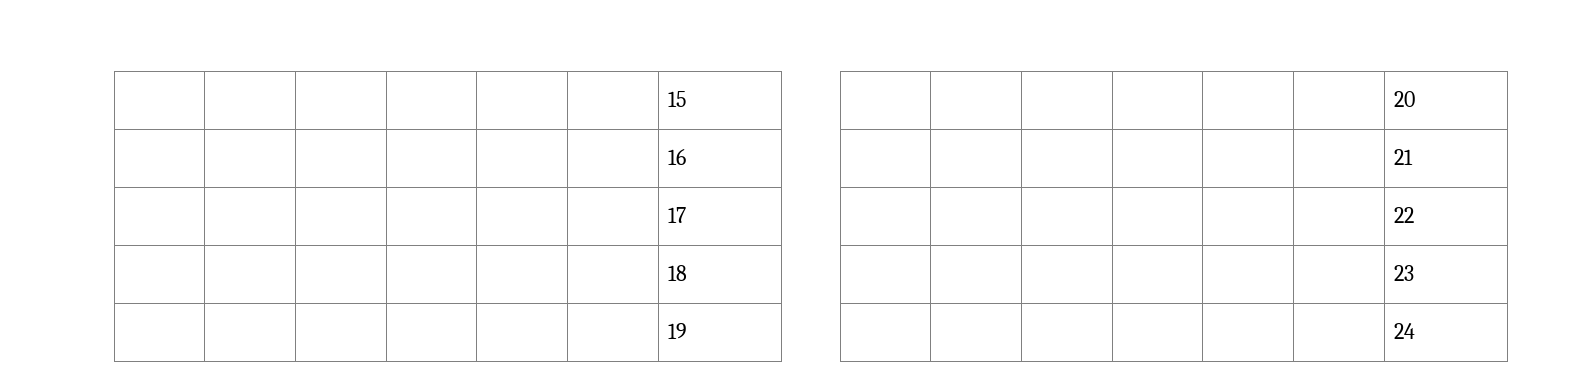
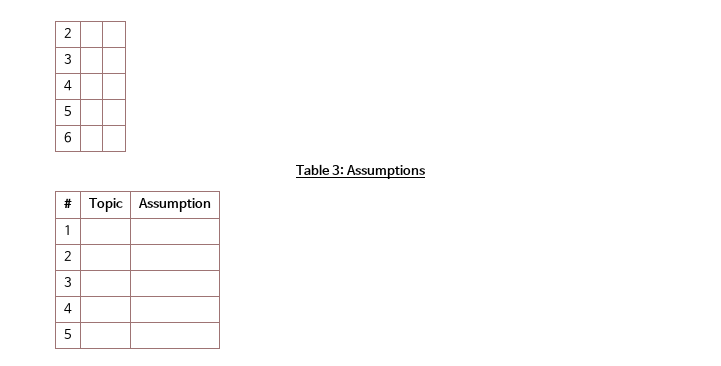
[668,91,687,107] [668,149,687,165] [668,207,687,223] [668,265,688,281] [668,323,688,339] [1394,91,1416,107] [1394,149,1414,165] [1394,207,1415,223] [1394,265,1415,281] [1394,323,1416,339] | | | | | | 15 // | | | | | | 16 // | | | | | | 17 // | | | | | | 18 // | | | | | | 19 // | | | | | | 20 // | | | | | | 21 // | | | | | | 22 // | | | | | | 23 // | | | | | | 24 -> [64,28,72,38] [64,54,72,64] [64,80,72,91] [64,106,72,116] [64,132,72,143] [295,164,426,179] [64,198,72,208] [89,198,124,212] [138,198,211,212] [64,225,72,235] [64,251,72,261] [64,277,72,287] [64,303,72,314] [64,329,72,339] 2 | | // 3 | | // 4 | | // 5 | | // 6 | | // Table 3: Assumptions // # | Topic | Assumption // 1 | | // 2 | | // 3 | | // 4 | | // 5 | |

